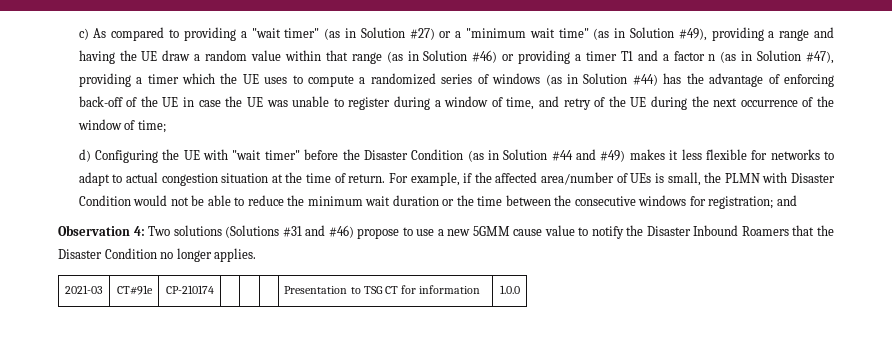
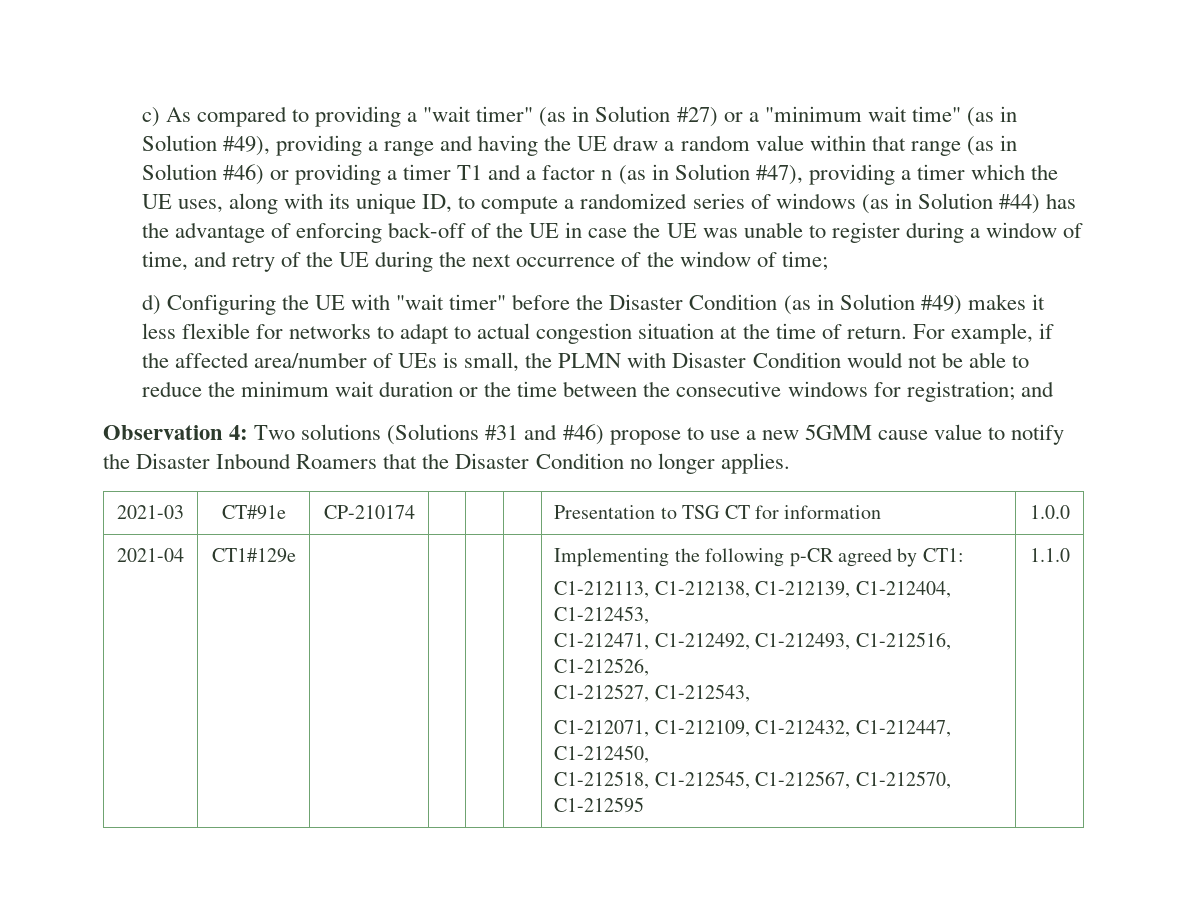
[264,77,288,84] uses -> [177,193,453,214] uses, along with its unique ID,
[551,149,597,161] #44 and -> (915, 302) none
(520, 289) none -> [117,548,184,562] [211,548,296,563] [554,548,964,567] [554,581,951,598] [554,606,650,624] [554,632,951,650] [554,658,650,676] [554,684,750,702] [554,720,951,737] [554,745,650,763] [554,771,951,789] [554,797,645,813] [1029,548,1070,562] // 2021-04 | CT1#129e | | | | | Implementing the following p-CR agreed by CT1: // C1-212113, C1-212138, C1-212139, C1-212404, C1-212453, // C1-212471, C1-212492, C1-212493, C1-212516, C1-212526, // C1-212527, C1-212543, // C1-212071, C1-212109, C1-212432, C1-212447, C1-212450, // C1-212518, C1-212545, C1-212567, C1-212570, C1-212595 | 1.1.0

